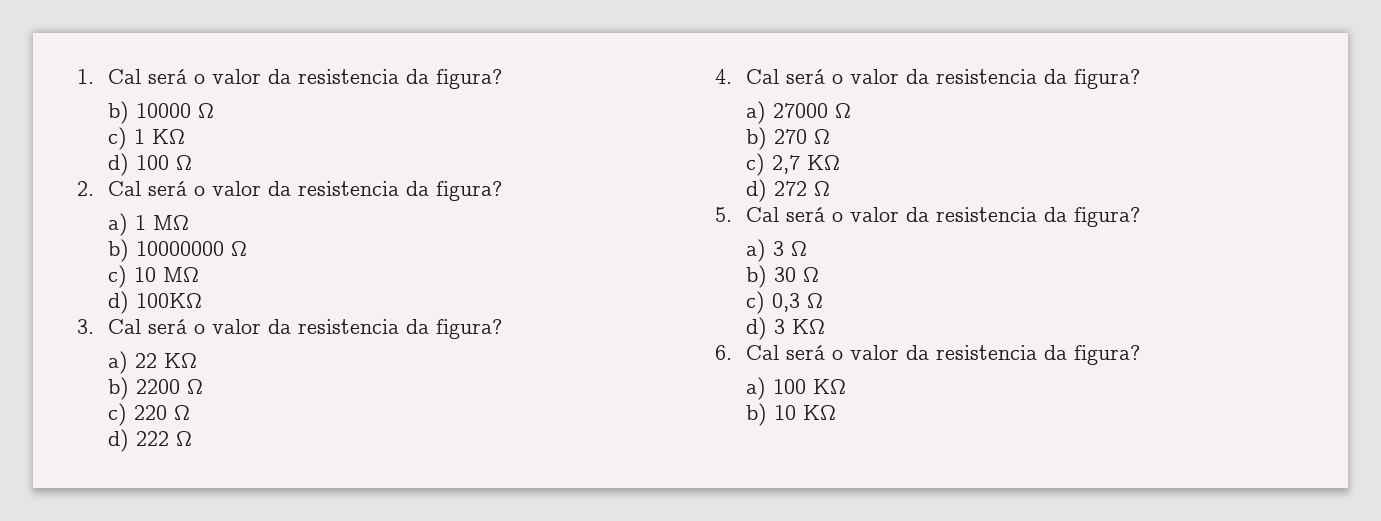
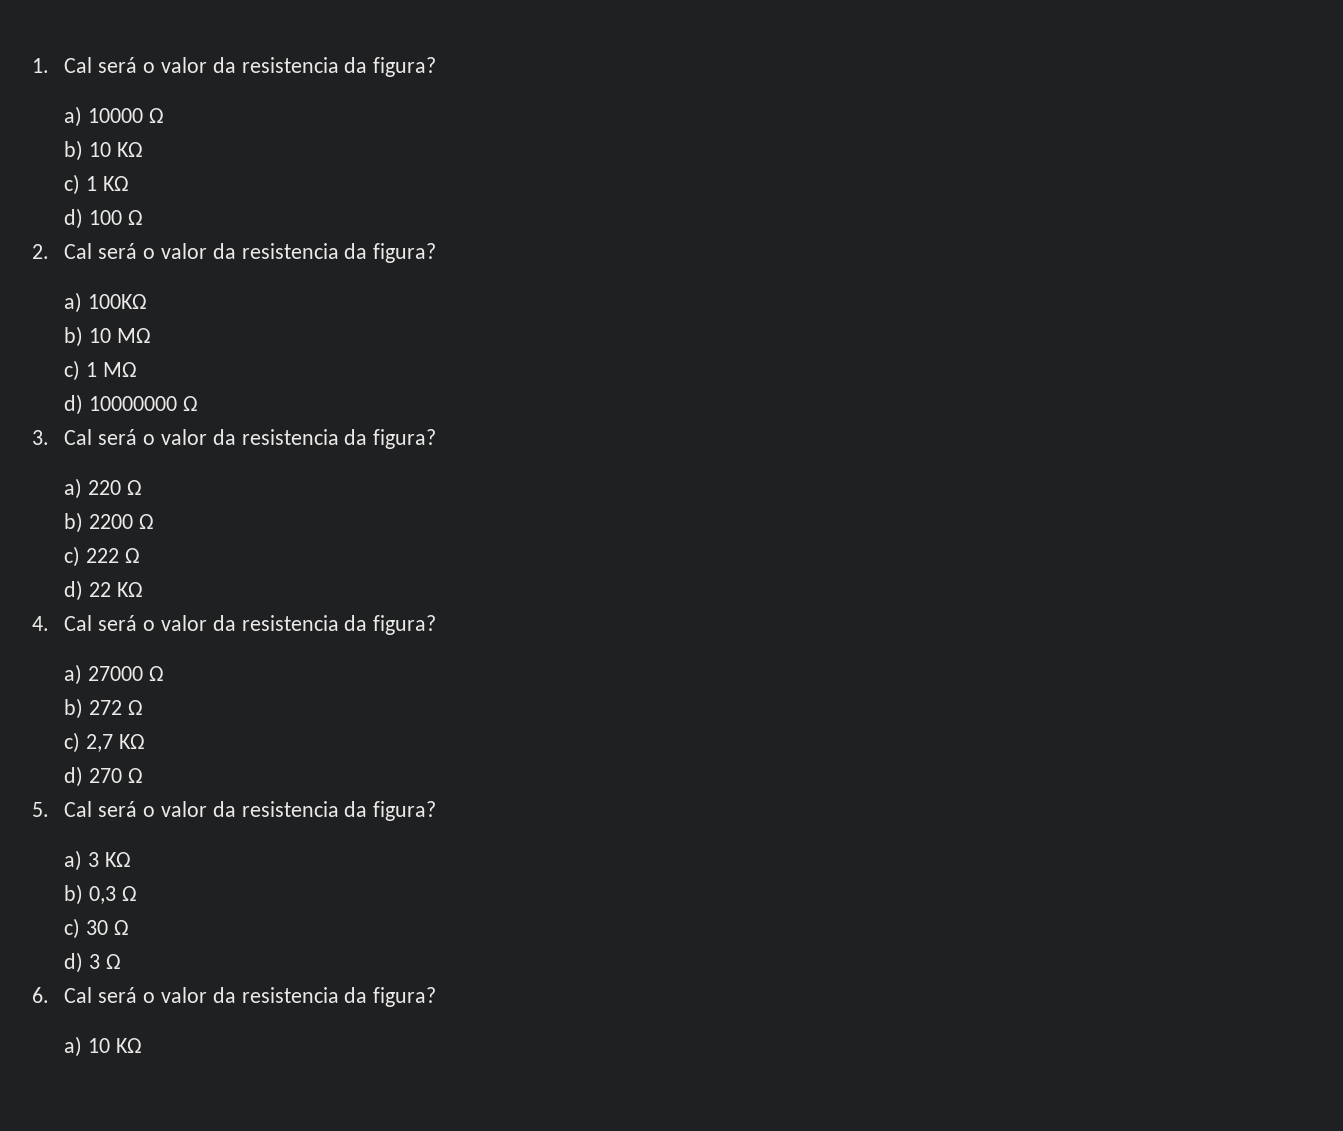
[108,101,130,124] b) -> [64,106,83,127] a)
(215, 110) none -> [64,140,144,161] // b) 10 KΩ
(129, 224) none -> [88,294,148,309] [64,326,152,347] [64,360,81,381] 100KΩ // b) 10 MΩ // c)
[108,239,130,262] b) -> [64,394,84,415] d)
[108,265,200,288] [108,291,203,314] // c) 10 MΩ // d) 100KΩ -> (199, 403) none
[135,353,198,368] 22 KΩ -> [88,480,143,495] 220 Ω
[134,405,191,420] [108,429,193,452] 220 Ω // d) 222 Ω -> [86,548,141,563] [64,580,144,601] 222 Ω // d) 22 KΩ
[774,129,808,144] 270 -> [89,700,123,715] 272
[774,181,808,196] 272 -> [89,768,123,783] 270
[791,241,808,256] [746,265,820,288] [746,291,801,314] Ω // b) 30 Ω // c) 0,3 -> [105,852,132,867] [64,884,138,905] [64,918,109,939] KΩ // b) 0,3 Ω // c) 30
[792,319,826,334] KΩ -> [106,954,122,969] Ω
[773,379,847,394] [746,403,768,426] 100 KΩ // b) -> (83, 1046) none

